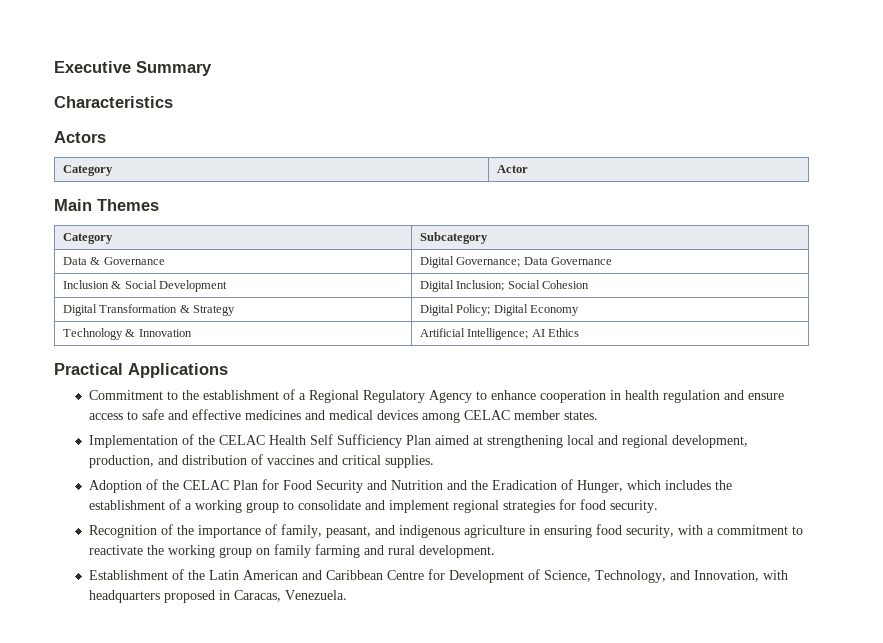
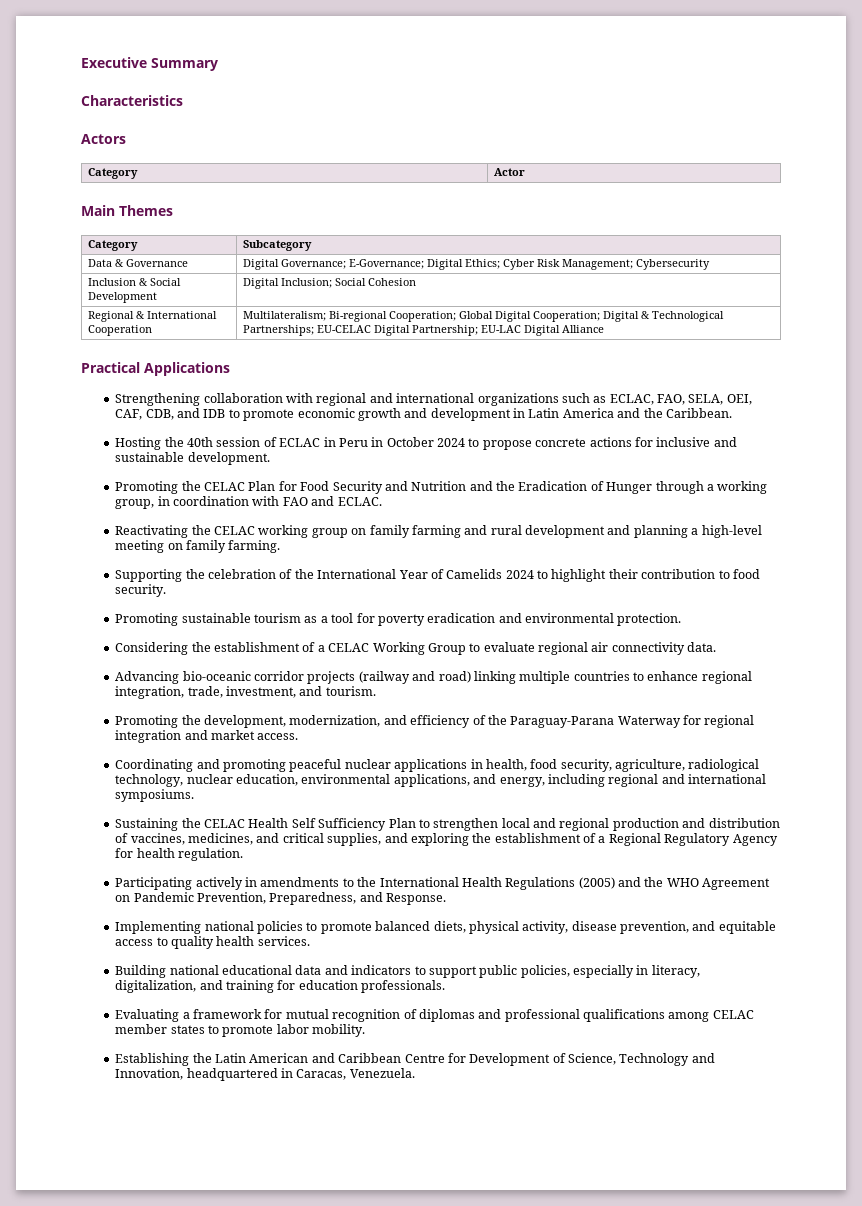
[523,257,613,265] Data Governance -> [349,259,711,270] E-Governance; Digital Ethics; Cyber Risk Management; Cybersecurity
[63,304,236,316] [420,304,580,316] [63,328,192,340] [420,328,580,340] [54,363,228,378] [89,389,785,403] [89,409,599,423] [89,434,749,448] [89,454,435,468] [89,479,159,493] Digital Transformation & Strategy | Digital Policy; Digital Economy // Technology & Innovation | Artificial Intelligence; AI Ethics // Practical Applications // Commitment to the establishment of a Regional Regulatory Agency to enhance cooperation in health regulation and ensure access to safe and effective medicines and medical devices among CELAC member states. // Implementation of the CELAC Health Self Sufficiency Plan aimed at strengthening local and regional development, production, and distribution of vaccines and critical supplies. // Adoption of -> [88,311,218,322] [88,325,153,336] [243,311,725,322] [243,325,605,336] [81,362,230,376] [115,393,752,406] [115,408,732,421] [115,437,737,450] [115,452,270,465] [115,481,179,494] Regional & International Cooperation | Multilateralism; Bi-regional Cooperation; Global Digital Cooperation; Digital & Technological Partnerships; EU-CELAC Digital Partnership; EU-LAC Digital Alliance // Practical Applications // Strengthening collaboration with regional and international organizations such as ECLAC, FAO, SELA, OEI, CAF, CDB, and IDB to promote economic growth and development in Latin America and the Caribbean. // Hosting the 40th session of ECLAC in Peru in October 2024 to propose concrete actions for inclusive and sustainable development. // Promoting
[577,480,733,493] [89,499,659,513] [89,524,804,538] [89,545,165,555] Hunger, which includes the establishment of a working group to consolidate and implement regional strategies for food security. // Recognition of the importance of family, peasant, and indigenous agriculture in ensuring food security, with a commitment to reactivate the -> [606,481,768,494] [115,496,382,509] [115,525,256,538] Hunger through a working group, in coordination with FAO and ECLAC. // Reactivating the CELAC
[419,545,496,558] [89,569,185,580] development. // Establishment of -> [525,525,762,538] [115,540,281,553] [115,569,760,582] [115,584,167,597] [115,613,682,626] [115,642,717,655] [115,671,752,684] [115,686,376,699] [115,715,755,728] [115,730,299,743] [115,759,760,772] [115,774,767,787] [115,789,195,802] [115,818,780,831] [115,833,778,846] [115,848,244,861] [115,877,771,890] [115,892,447,905] [115,921,776,934] [115,936,310,949] [115,965,700,978] [115,980,446,993] [115,1009,754,1022] [115,1024,366,1037] [115,1053,190,1066] development and planning a high-level meeting on family farming. // Supporting the celebration of the International Year of Camelids 2024 to highlight their contribution to food security. // Promoting sustainable tourism as a tool for poverty eradication and environmental protection. // Considering the establishment of a CELAC Working Group to evaluate regional air connectivity data. // Advancing bio-oceanic corridor projects (railway and road) linking multiple countries to enhance regional integration, trade, investment, and tourism. // Promoting the development, modernization, and efficiency of the Paraguay-Parana Waterway for regional integration and market access. // Coordinating and promoting peaceful nuclear applications in health, food security, agriculture, radiological technology, nuclear education, environmental applications, and energy, including regional and international symposiums. // Sustaining the CELAC Health Self Sufficiency Plan to strengthen local and regional production and distribution of vaccines, medicines, and critical supplies, and exploring the establishment of a Regional Regulatory Agency for health regulation. // Participating actively in amendments to the International Health Regulations (2005) and the WHO Agreement on Pandemic Prevention, Preparedness, and Response. // Implementing national policies to promote balanced diets, physical activity, disease prevention, and equitable access to quality health services. // Building national educational data and indicators to support public policies, especially in literacy, digitalization, and training for education professionals. // Evaluating a framework for mutual recognition of diplomas and professional qualifications among CELAC member states to promote labor mobility. // Establishing
[595,570,667,583] Technology, -> [619,1053,690,1066] Technology
[763,570,789,580] [89,590,216,603] with headquarters proposed -> [186,1068,278,1081] headquartered

